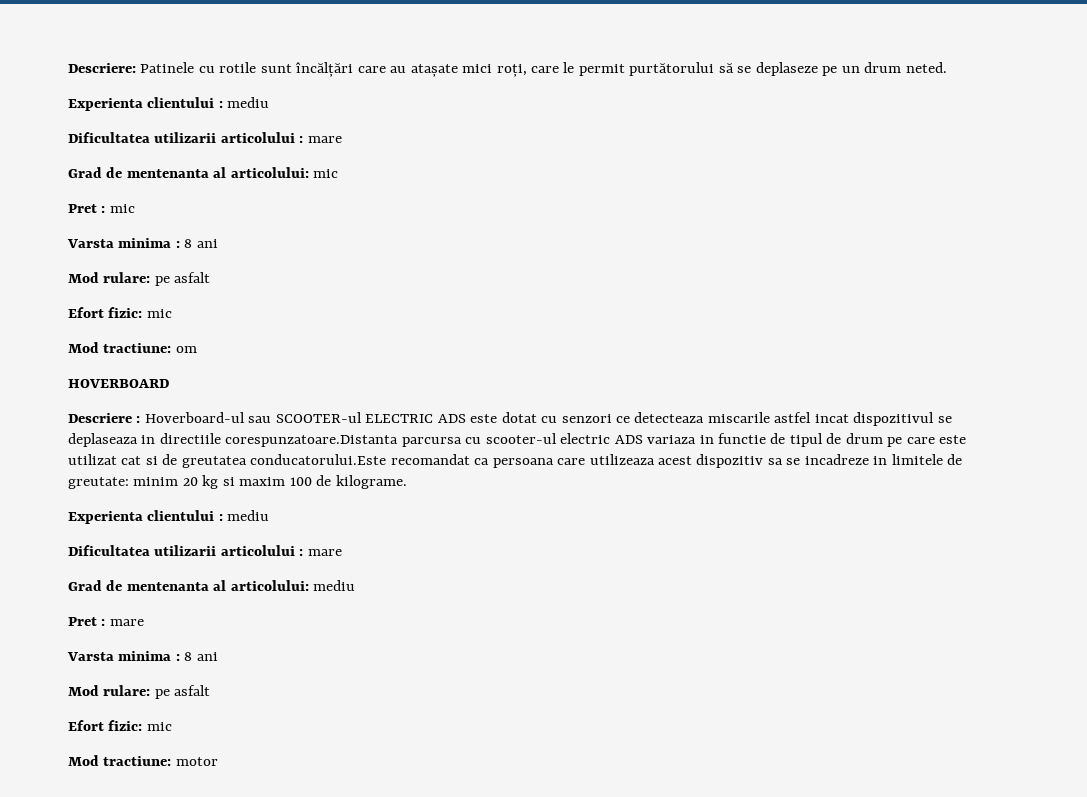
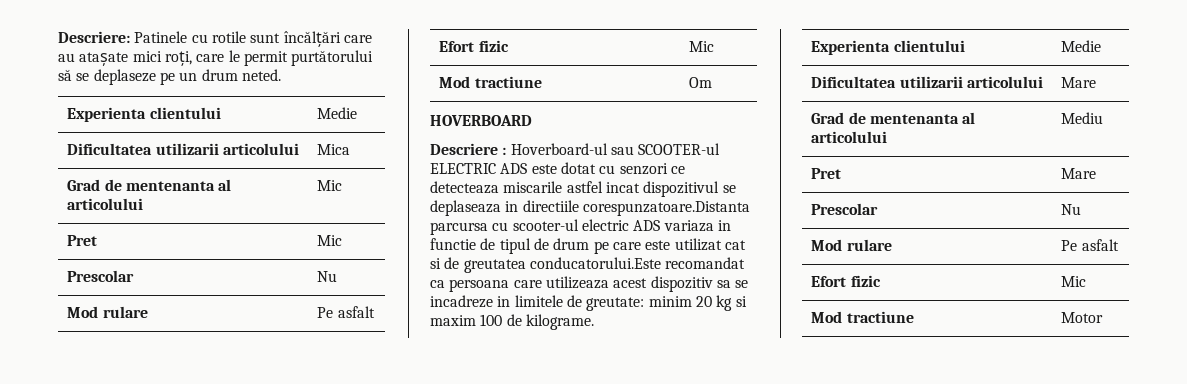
[68,97,270,111] [68,132,342,143] [68,167,339,178] [68,204,135,213] [67,238,218,248] [68,272,211,286] [68,307,172,318] [68,342,197,353] // Experienta clientului : mediu // Dificultatea utilizarii articolului : mare // Grad de mentenanta al articolului: mic // Pret : mic // Varsta minima : 8 ani // Mod rulare: pe asfalt // Efort fizic: mic // Mod tractiune: om -> [67,107,221,122] [317,107,358,119] [67,143,300,155] [317,144,351,155] [67,179,232,191] [67,198,144,210] [317,180,343,191] [67,235,98,246] [317,235,343,246] [67,270,135,282] [317,271,338,282] [67,306,148,318] [317,306,375,318] [439,40,509,52] [689,41,715,52] [439,76,542,88] [689,77,713,88] // Experienta clientului | Medie // Dificultatea utilizarii articolului | Mica // Grad de mentenanta al articolului | Mic // Pret | Mic // Prescolar | Nu // Mod rulare | Pe asfalt // Efort fizic | Mic // Mod tractiune | Om
[68,510,270,524] [68,545,342,556] [68,580,356,591] [68,617,144,626] [67,651,218,661] [68,685,211,699] [68,720,172,731] [68,755,218,766] // Experienta clientului : mediu // Dificultatea utilizarii articolului : mare // Grad de mentenanta al articolului: mediu // Pret : mare // Varsta minima : 8 ani // Mod rulare: pe asfalt // Efort fizic: mic // Mod tractiune: motor -> [811,40,965,55] [1061,40,1102,52] [811,76,1044,88] [1061,77,1097,88] [811,112,976,124] [811,131,888,143] [1061,112,1104,124] [811,168,842,179] [1061,168,1097,179] [811,203,879,215] [1061,204,1082,215] [811,239,892,251] [1061,239,1119,251] [811,275,881,287] [1061,276,1087,287] [811,311,914,323] [1061,312,1104,323] // Experienta clientului | Medie // Dificultatea utilizarii articolului | Mare // Grad de mentenanta al articolului | Mediu // Pret | Mare // Prescolar | Nu // Mod rulare | Pe asfalt // Efort fizic | Mic // Mod tractiune | Motor

